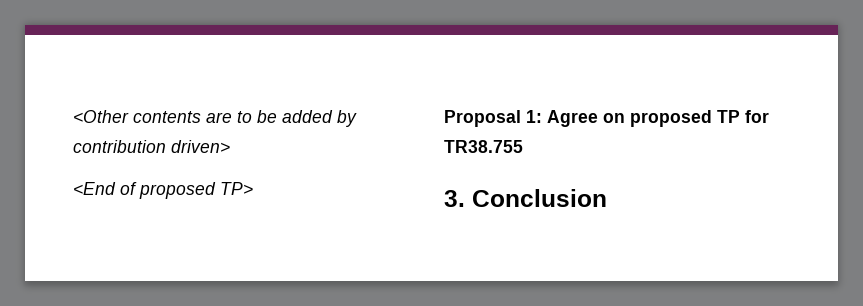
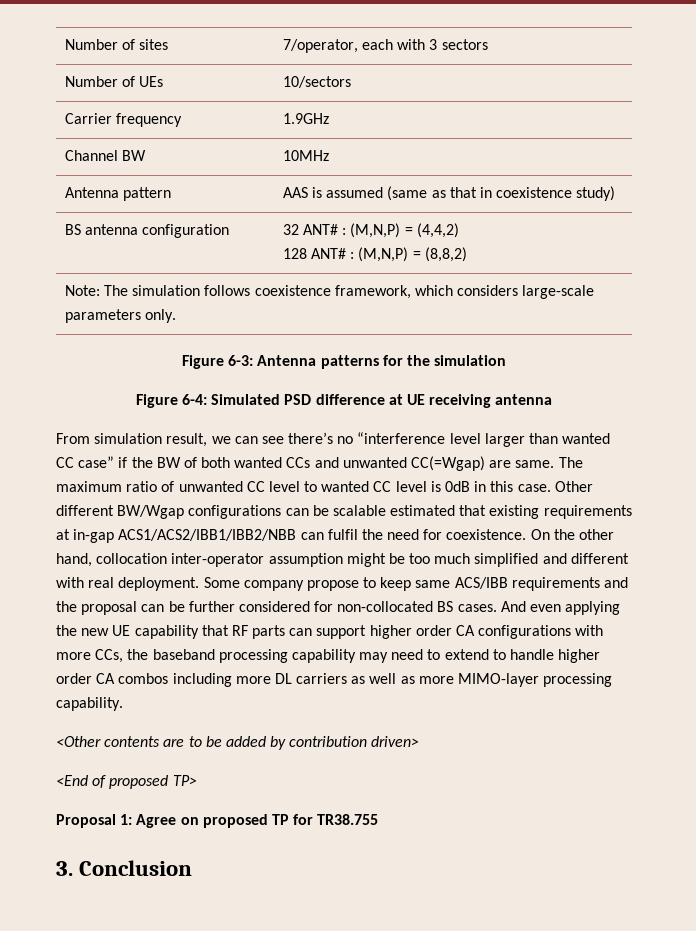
(73, 116) none -> [64,39,169,50] [282,39,488,53] [64,76,164,87] [282,76,351,88] [64,113,183,127] [282,113,329,124] [64,150,147,161] [282,150,329,161] [64,187,172,201] [282,186,616,201] [64,224,230,238] [282,223,459,238] [282,247,467,262] [64,285,595,299] [64,309,177,323] [181,355,507,369] [135,394,553,408] [56,432,611,447] [56,456,583,471] [56,481,593,492] [56,505,632,519] [56,529,615,543] [56,553,629,567] [56,577,629,591] [56,601,621,615] [56,625,604,639] [56,649,601,663] [56,673,613,687] [56,697,123,711] Number of sites | 7/operator, each with 3 sectors // Number of UEs | 10/sectors // Carrier frequency | 1.9GHz // Channel BW | 10MHz // Antenna pattern | AAS is assumed (same as that in coexistence study) // BS antenna configuration | 32 ANT# : (M,N,P) = (4,4,2) // 128 ANT# : (M,N,P) = (8,8,2) // Note: The simulation follows coexistence framework, which considers large-scale parameters only. // Figure 6-3: Antenna patterns for the simulation // Figure 6-4: Simulated PSD difference at UE receiving antenna // From simulation result, we can see there’s no “interference level larger than wanted CC case” if the BW of both wanted CCs and unwanted CC(=Wgap) are same. The maximum ratio of unwanted CC level to wanted CC level is 0dB in this case. Other different BW/Wgap configurations can be scalable estimated that existing requirements at in-gap ACS1/ACS2/IBB1/IBB2/NBB can fulfil the need for coexistence. On the other hand, collocation inter-operator assumption might be too much simplified and different with real deployment. Some company propose to keep same ACS/IBB requirements and the proposal can be further considered for non-collocated BS cases. And even applying the new UE capability that RF parts can support higher order CA configurations with more CCs, the baseband processing capability may need to extend to handle higher order CA combos including more DL carriers as well as more MIMO-layer processing capability. //

